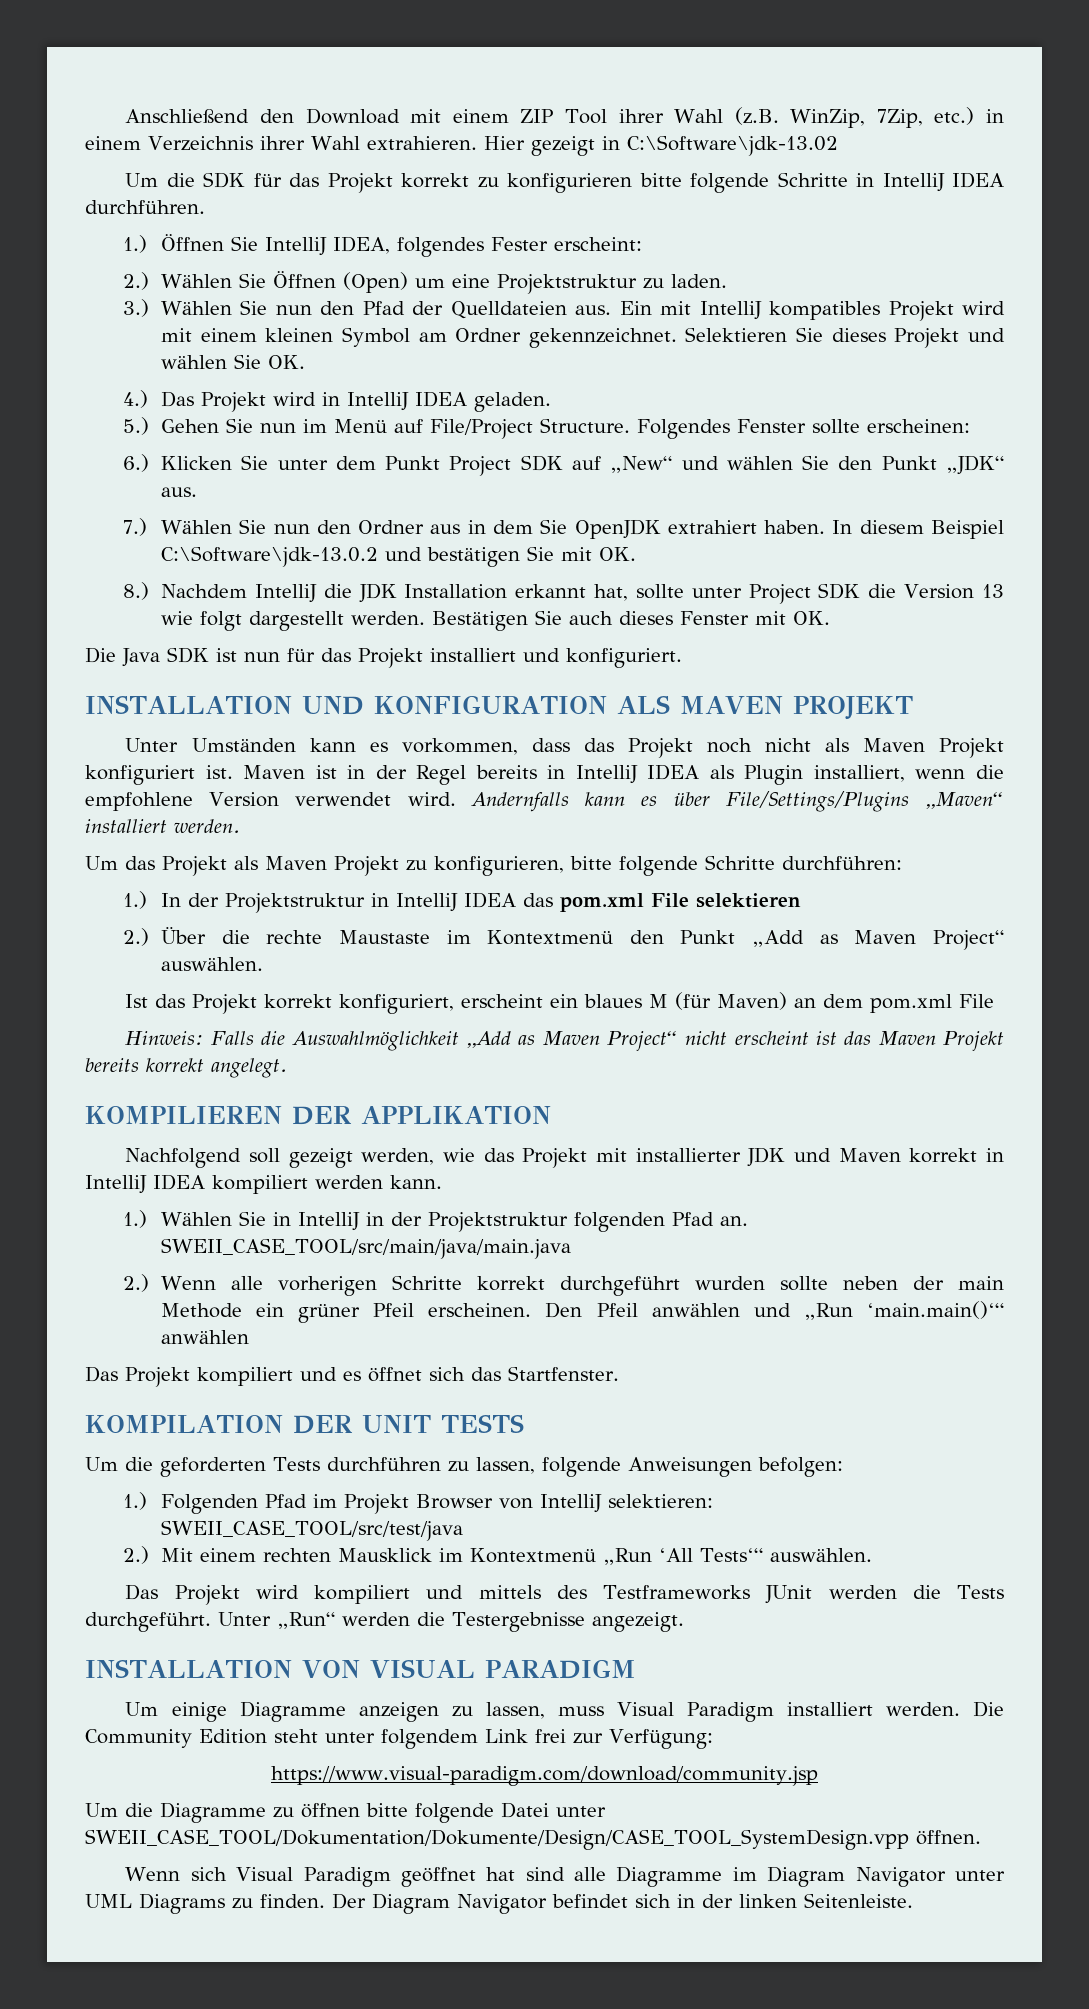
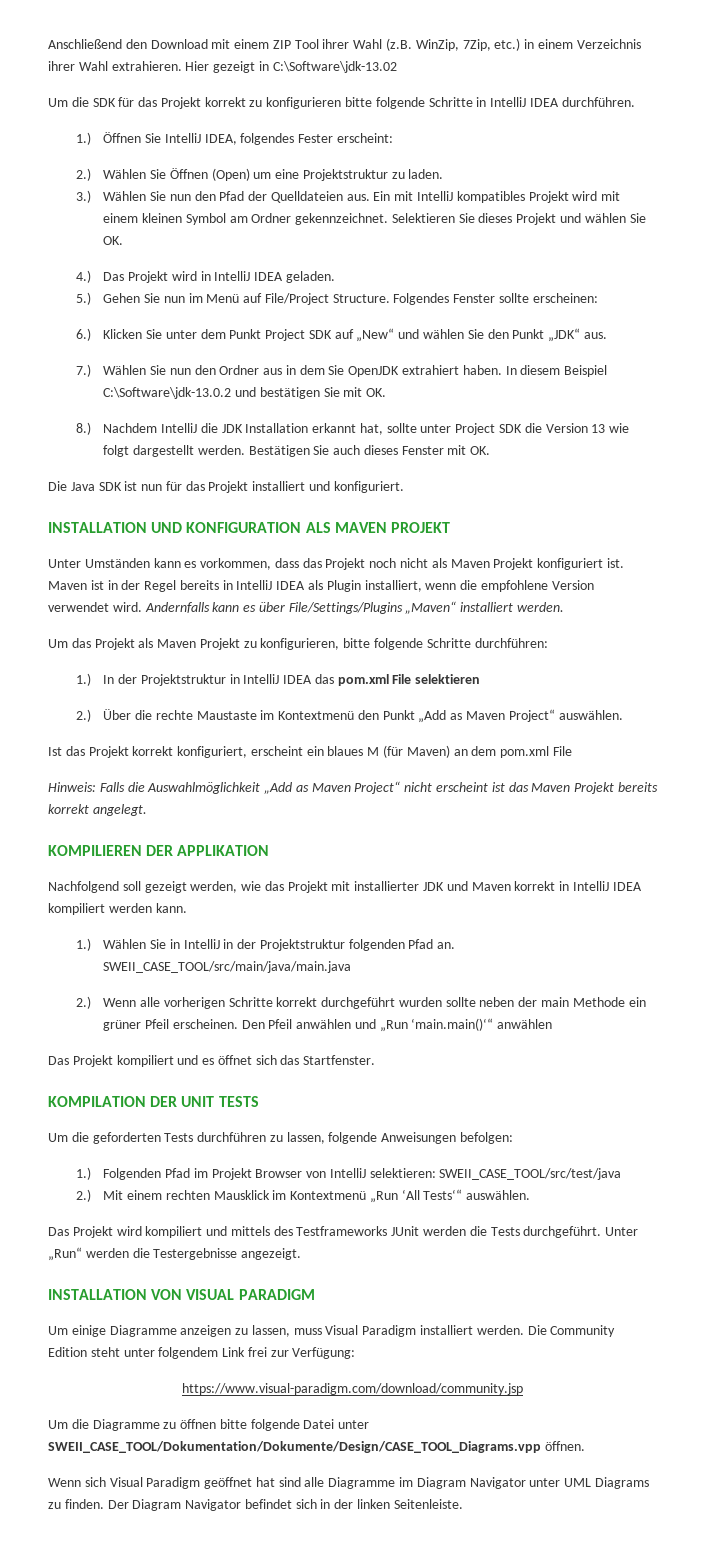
[85,1829,909,1850] SWEII_CASE_TOOL/Dokumentation/Dokumente/Design/CASE_TOOL_SystemDesign.vpp -> [48,1441,541,1453] SWEII_CASE_TOOL/Dokumentation/Dokumente/Design/CASE_TOOL_Diagrams.vpp

